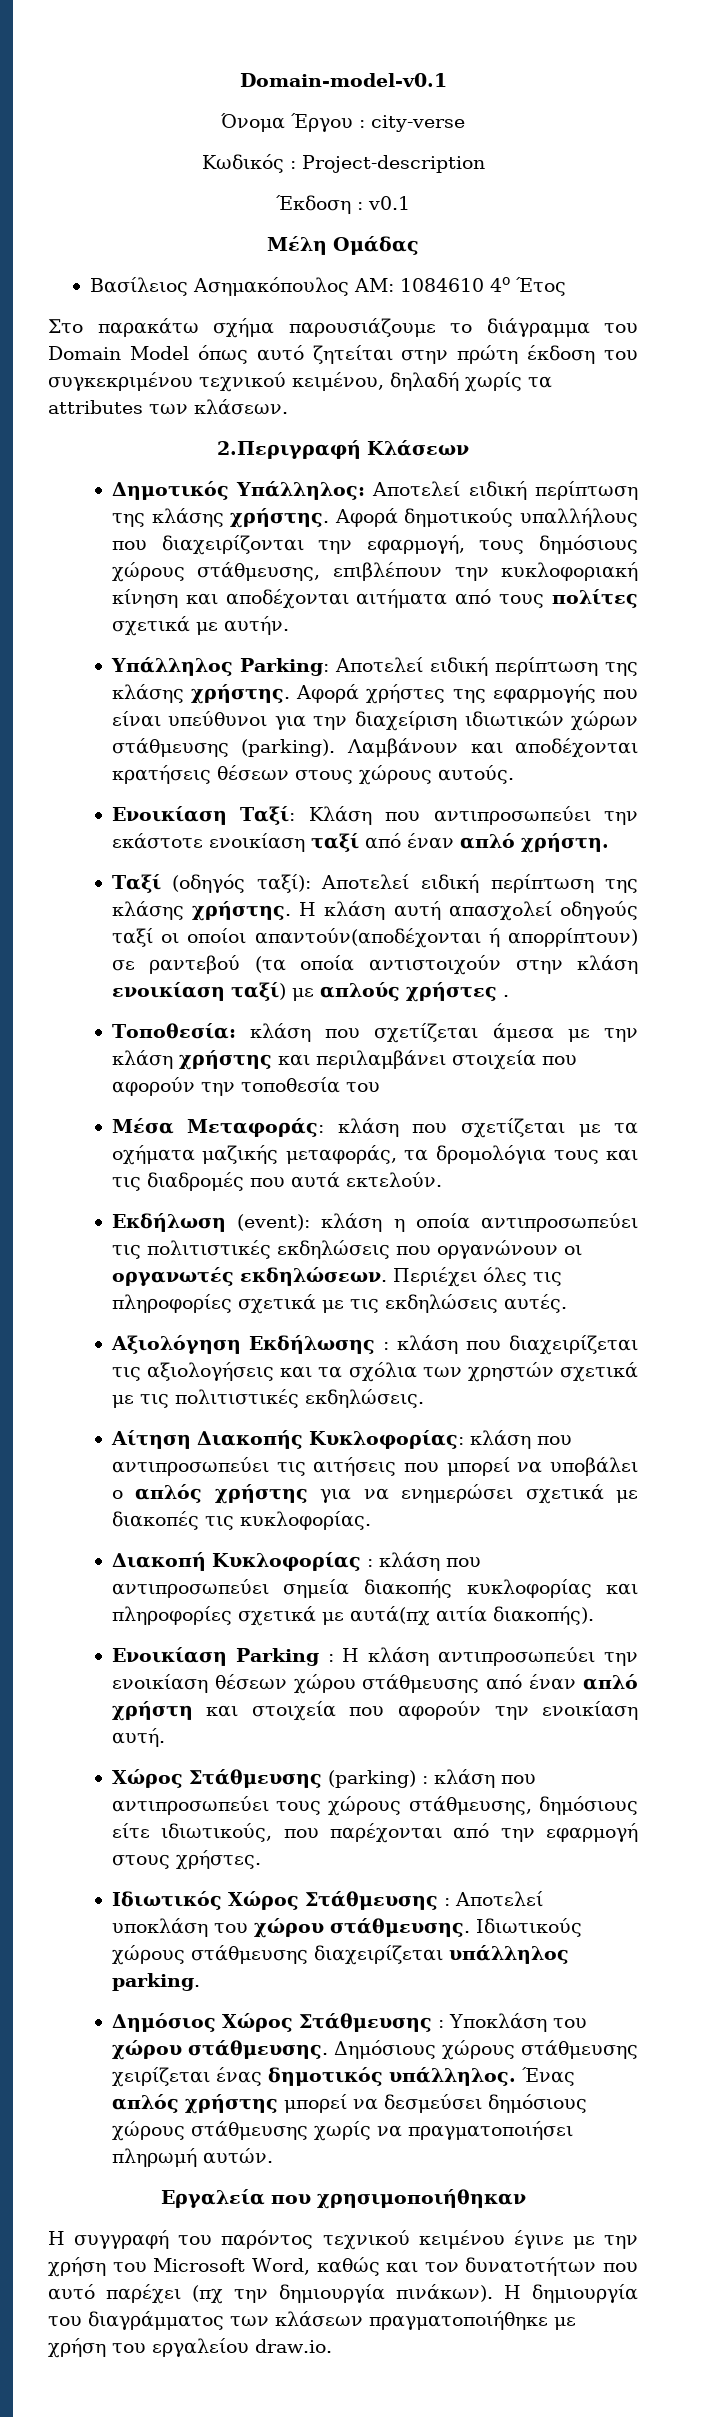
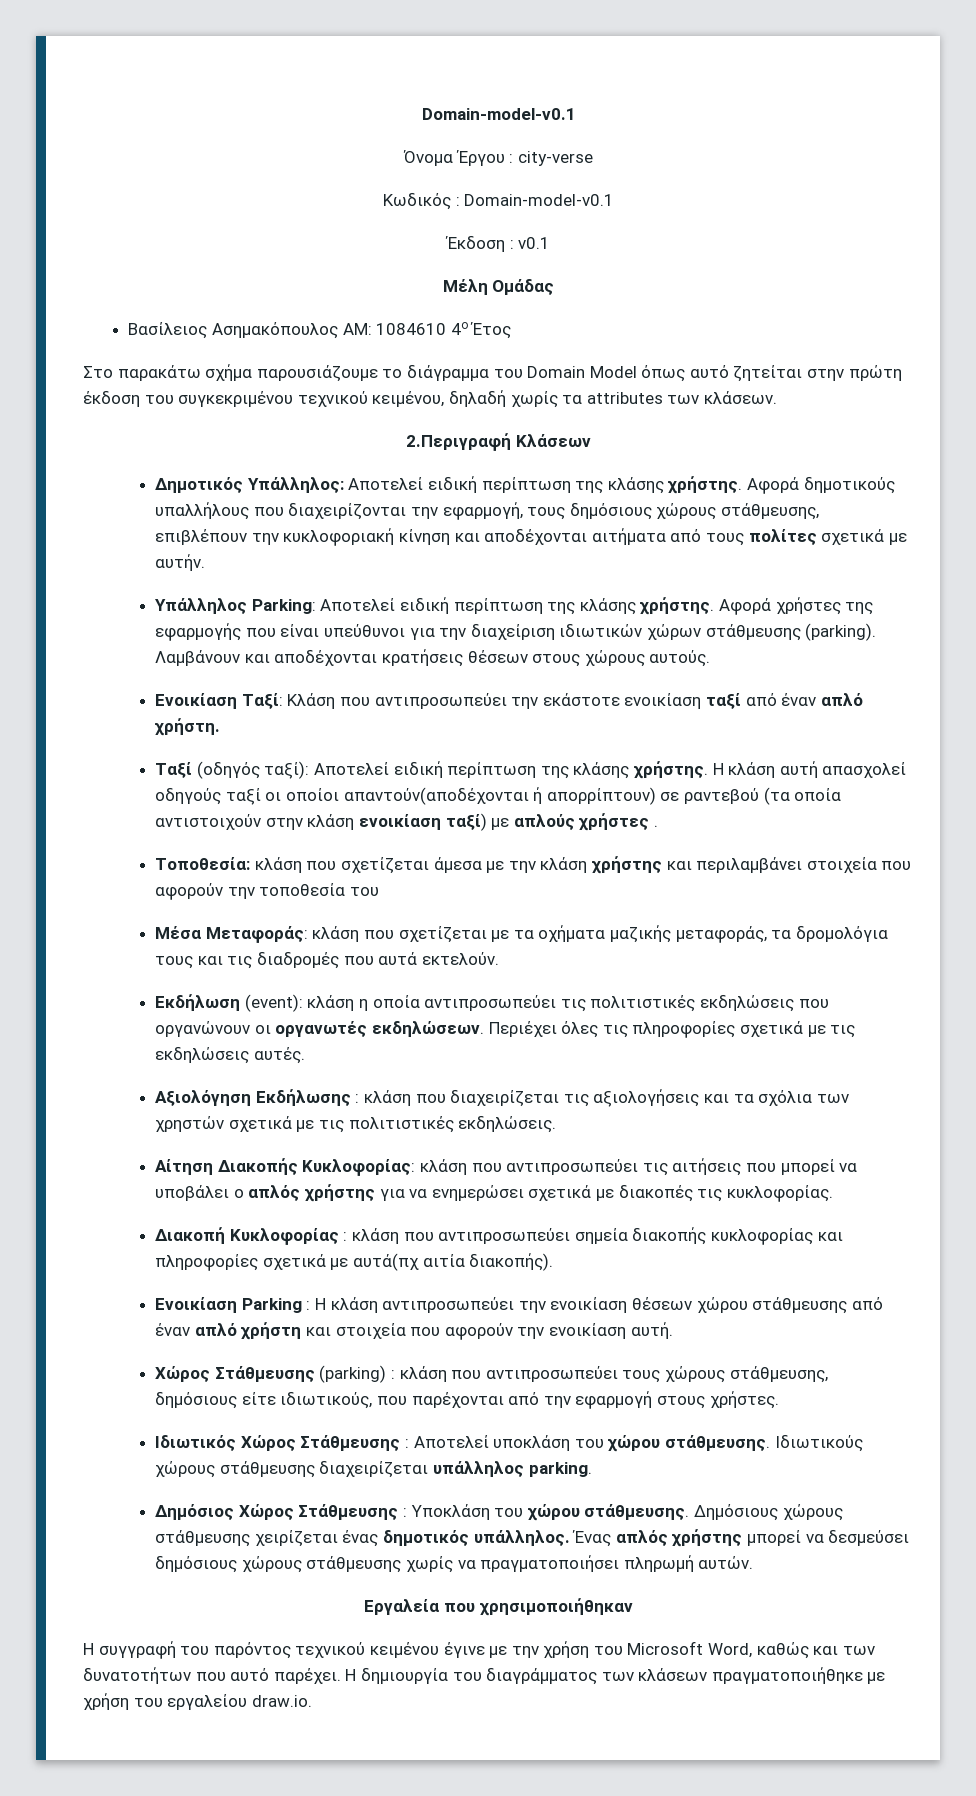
[301,155,485,173] Project-description -> [464,194,615,206] Domain-model-v0.1
[424,2262,459,2273] τον -> [842,1646,875,1655] των
[106,2284,493,2304] παρέχει (πχ την δημιουργία πινάκων). -> [273,1668,341,1684] παρέχει.

